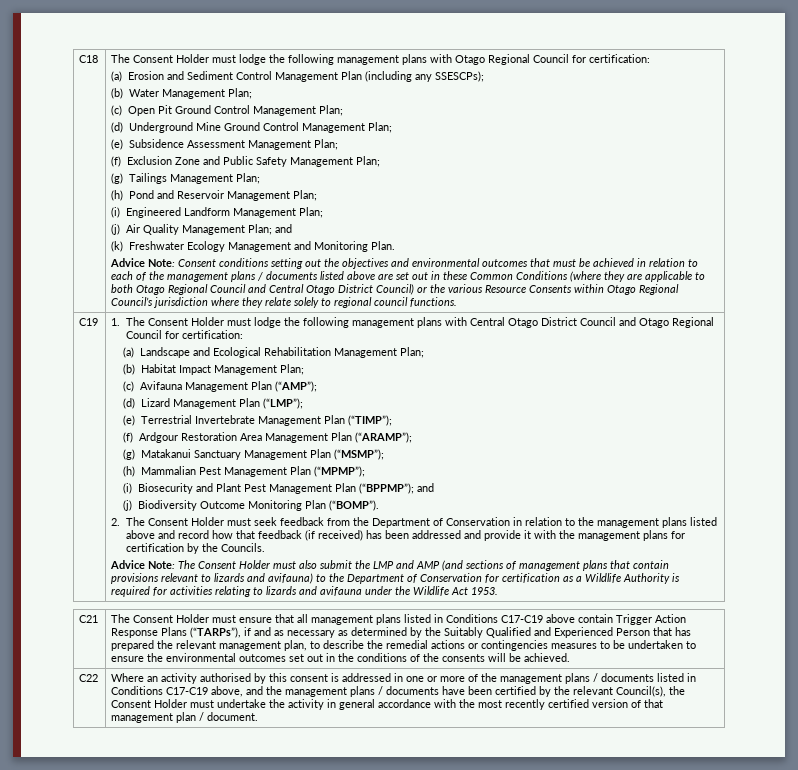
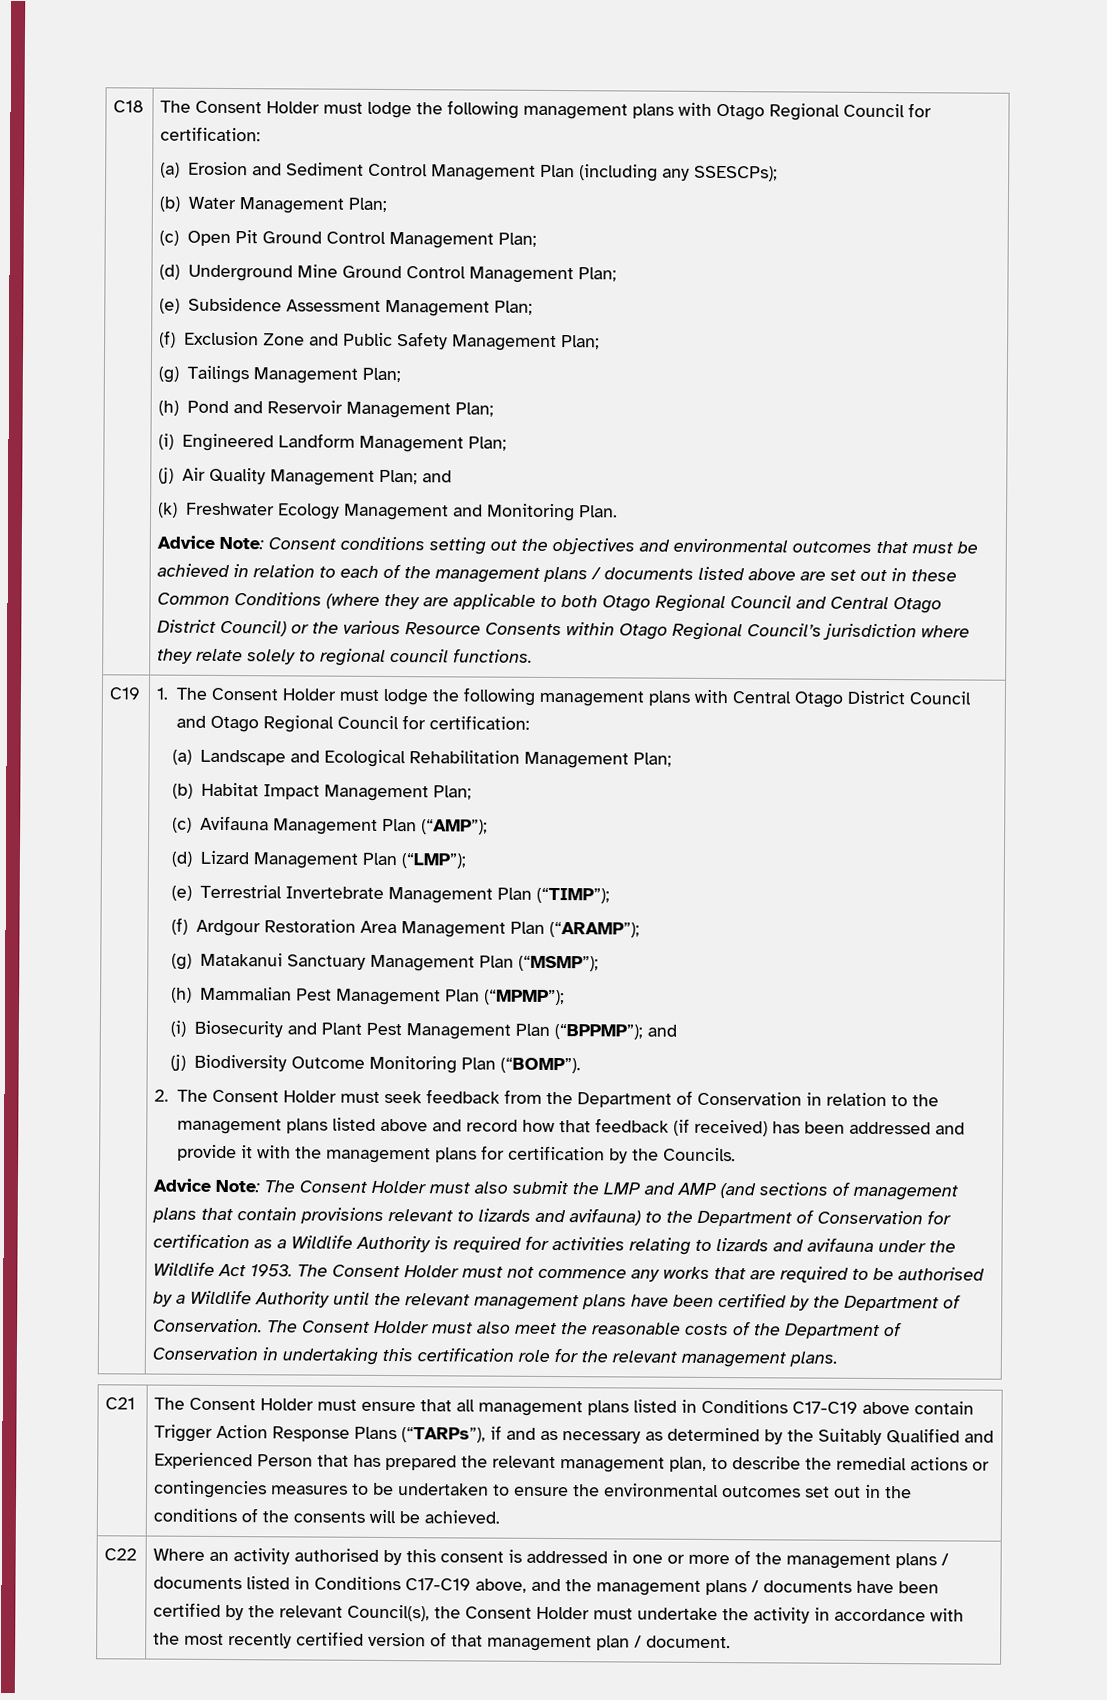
(499, 591) none -> [297,1264,986,1283] [153,1289,962,1312] [153,1318,903,1340] [152,1346,839,1368] The Consent Holder must not commence any works that are required to be authorised by a Wildlife Authority until the relevant management plans have been certified by the Department of Conservation. The Consent Holder must also meet the reasonable costs of the Department of Conservation in undertaking this certification role for the relevant management plans.
[339,699,376,710] general -> (831, 1614) none

